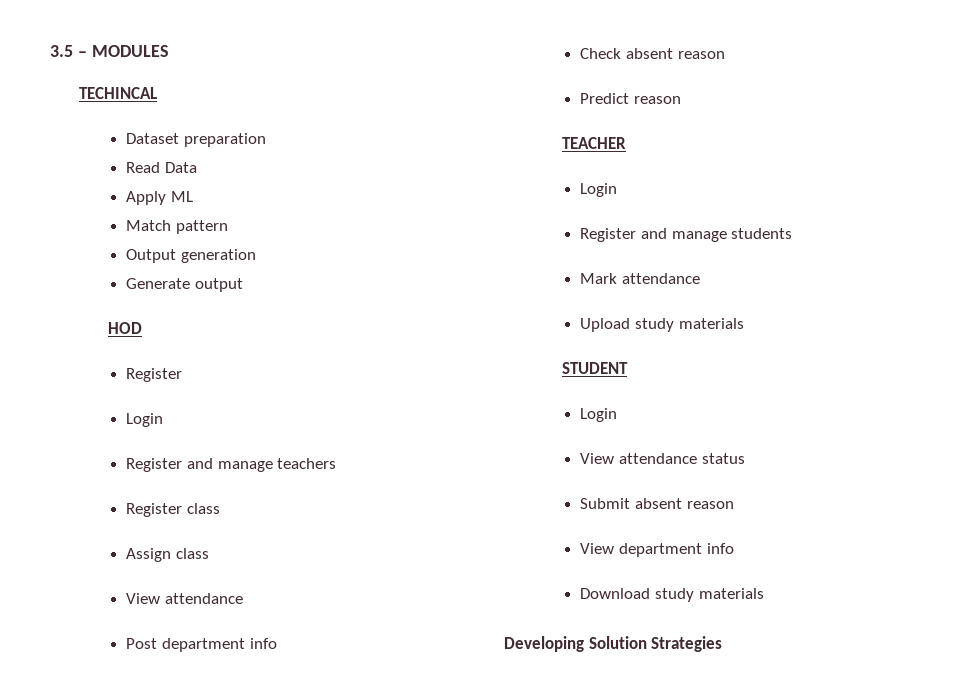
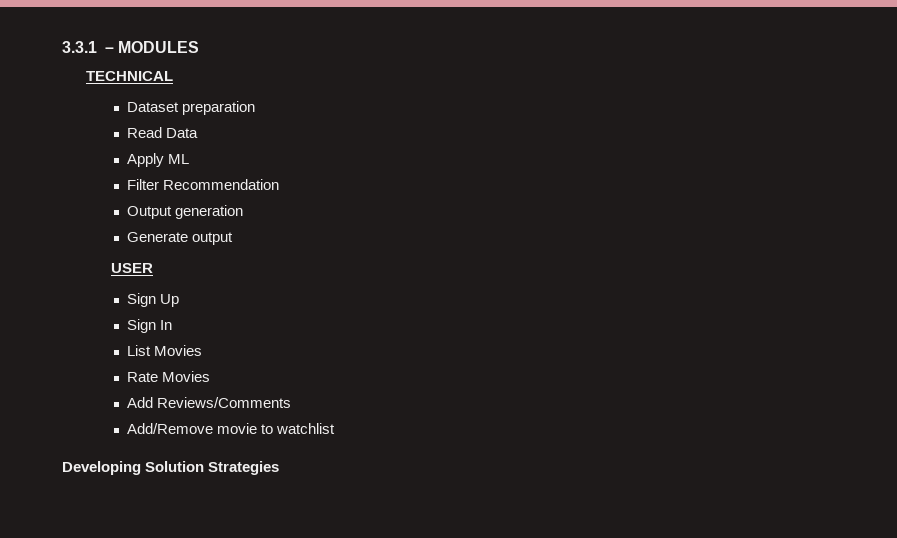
[50,45,73,57] 3.5 -> [62,41,97,53] 3.3.1
[78,87,157,99] TECHINCAL -> [86,71,174,81] TECHNICAL
[126,220,229,234] Match pattern -> [127,179,280,190] Filter Recommendation
[107,322,142,334] [126,368,183,382] [126,413,164,427] [126,458,337,472] [126,503,221,517] [126,548,210,562] [126,593,244,604] [126,638,277,652] [580,48,725,59] [580,93,682,104] [561,137,626,149] [580,183,618,197] [580,228,793,242] [580,273,701,284] [580,318,744,332] [561,362,628,374] [580,408,618,422] [580,453,745,464] [580,498,734,509] [580,543,734,557] [580,588,764,602] HOD // Register // Login // Register and manage teachers // Register class // Assign class // View attendance // Post department info // Check absent reason // Predict reason // TEACHER // Login // Register and manage students // Mark attendance // Upload study materials // STUDENT // Login // View attendance status // Submit absent reason // View department info // Download study materials -> [110,263,153,273] [127,293,180,307] [127,319,173,333] [127,345,203,356] [127,371,211,382] [127,397,292,408] [127,423,336,434] USER // Sign Up // Sign In // List Movies // Rate Movies // Add Reviews/Comments // Add/Remove movie to watchlist

